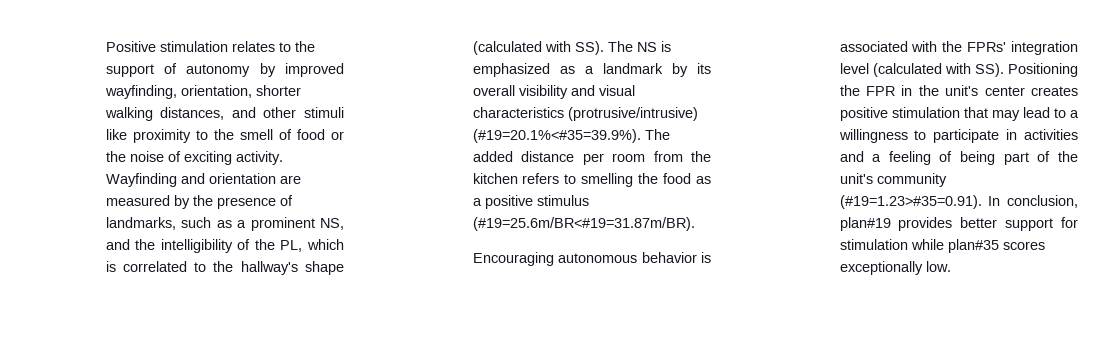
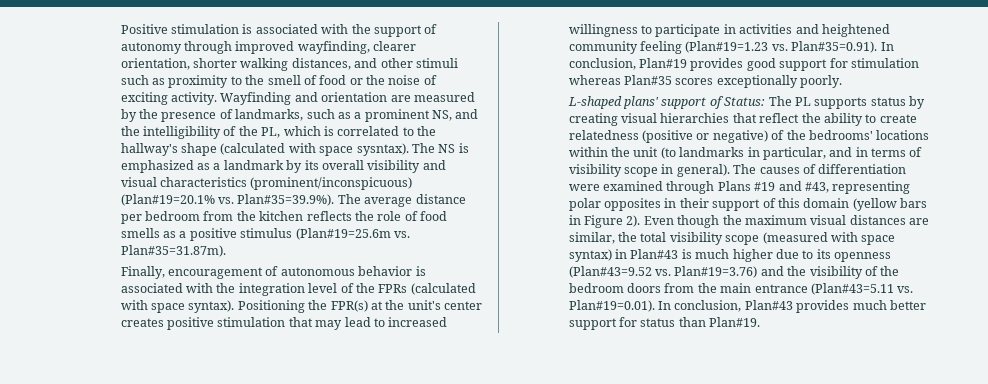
[231,41,291,52] relates to -> [242,24,349,34] is associated with
[259,63,276,77] by -> [184,41,233,54] through
(177, 92) none -> [373,41,417,51] clearer
[105,129,127,140] like -> [120,75,166,85] such as
[574,41,604,55] SS). -> [319,143,409,156] space sysntax).
[567,107,698,121] [472,129,670,143] [472,151,513,162] (protrusive/intrusive) (#19=20.1%<#35=39.9%). The added -> [250,177,413,190] [120,194,413,207] (prominent/inconspicuous) (Plan#19=20.1% vs. Plan#35=39.9%). The average
[612,153,646,162] room -> [145,211,201,221] bedroom
[522,173,711,187] [472,195,589,209] [472,217,695,231] [472,252,554,266] refers to smelling the food as a positive stimulus (#19=25.6m/BR<#19=31.87m/BR). // Encouraging -> [306,211,448,221] [120,228,410,241] [120,245,226,257] [120,266,279,279] reflects the role of food smells as a positive stimulus (Plan#19=25.6m vs. Plan#35=31.87m). // Finally, encouragement of
[967,42,1007,52] FPRs' -> (236, 288) none
[872,63,1078,77] [839,85,913,96] (calculated with SS). Positioning the FPR in -> [340,283,476,295] [120,300,383,313] of the FPRs (calculated with space syntax). Positioning the FPR(s) at
[1070,110,1079,118] a -> [388,317,448,327] increased
[872,151,1078,165] [839,173,947,187] [839,195,1078,209] [839,217,1078,231] [839,239,1045,253] [839,261,951,275] a feeling of being part of the unit's community (#19=1.23>#35=0.91). In conclusion, plan#19 provides better support for stimulation while plan#35 scores exceptionally low. -> [821,24,890,37] [568,41,894,54] [568,58,919,71] [568,75,843,88] [567,96,926,109] [568,113,917,126] [568,130,930,143] [568,147,923,160] [568,164,907,177] [568,181,911,194] [568,198,928,211] [568,215,930,228] [568,232,896,245] [568,249,892,262] [568,266,900,279] [568,283,914,295] [568,300,926,313] [568,317,761,330] heightened community feeling (Plan#19=1.23 vs. Plan#35=0.91). In conclusion, Plan#19 provides good support for stimulation whereas Plan#35 scores exceptionally poorly. // L-shaped plans' support of Status: The PL supports status by creating visual hierarchies that reflect the ability to create relatedness (positive or negative) of the bedrooms' locations within the unit (to landmarks in particular, and in terms of visibility scope in general). The causes of differentiation were examined through Plans #19 and #43, representing polar opposites in their support of this domain (yellow bars in Figure 2). Even though the maximum visual distances are similar, the total visibility scope (measured with space syntax) in Plan#43 is much higher due to its openness (Plan#43=9.52 vs. Plan#19=3.76) and the visibility of the bedroom doors from the main entrance (Plan#43=5.11 vs. Plan#19=0.01). In conclusion, Plan#43 provides much better support for status than Plan#19.

